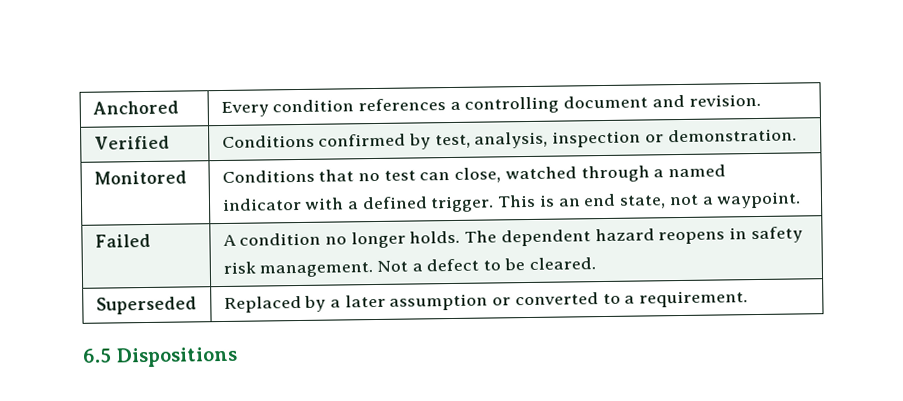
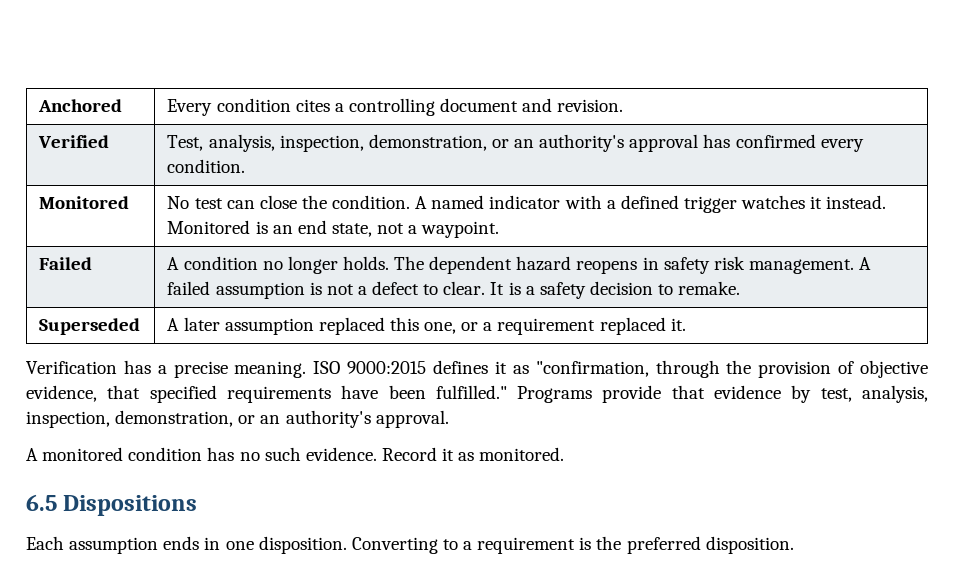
[358,98,447,112] references -> [295,99,330,112] cites
[221,128,797,150] [93,170,187,185] [221,165,665,184] Conditions confirmed by test, analysis, inspection or demonstration. // Monitored | Conditions that no test can close, watched through a -> [167,134,864,152] [167,159,246,173] [39,196,130,209] [167,195,428,209] Test, analysis, inspection, demonstration, or an authority's approval has confirmed every condition. // Monitored | No test can close the condition. A
[430,194,537,213] trigger. This -> [683,195,887,213] [167,220,251,234] trigger watches it instead. Monitored
[377,257,596,272] [95,296,197,315] [223,290,749,313] [82,346,238,368] Not a defect to be cleared. // Superseded | Replaced by a later assumption or converted to a requirement. // 6.5 Dispositions -> [859,257,872,270] [167,281,741,299] [39,318,141,335] [167,317,686,335] [26,360,929,378] [26,385,928,403] [26,410,449,428] [26,447,565,461] [26,494,198,516] [26,536,794,554] A failed assumption is not a defect to clear. It is a safety decision to remake. // Superseded | A later assumption replaced this one, or a requirement replaced it. // Verification has a precise meaning. ISO 9000:2015 defines it as "confirmation, through the provision of objective evidence, that specified requirements have been fulfilled." Programs provide that evidence by test, analysis, inspection, demonstration, or an authority's approval. // A monitored condition has no such evidence. Record it as monitored. // 6.5 Dispositions // Each assumption ends in one disposition. Converting to a requirement is the preferred disposition.

